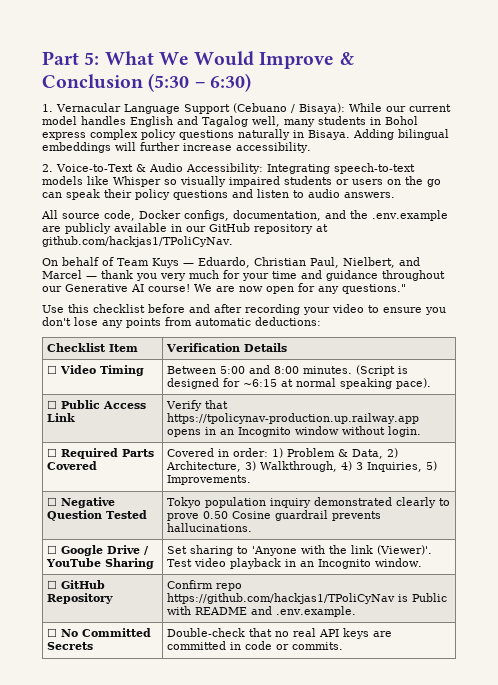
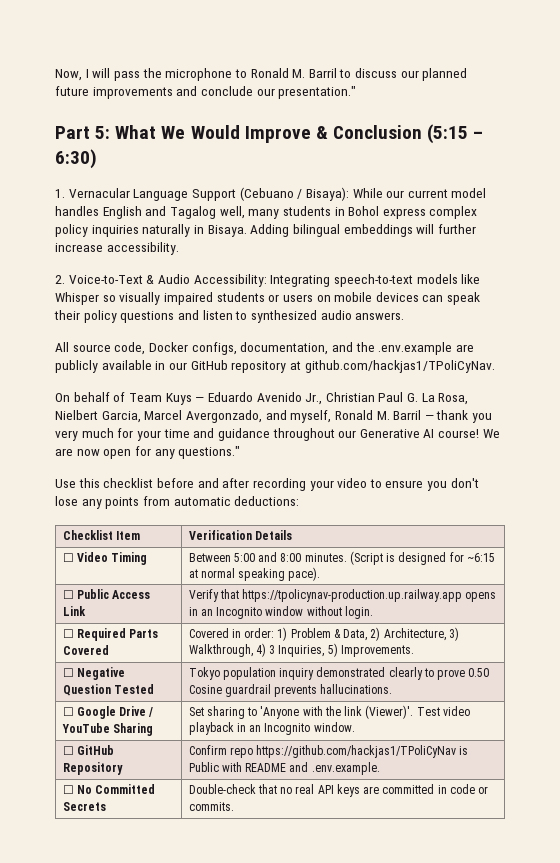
(42, 58) none -> [55,68,468,81] [55,86,357,99] Now, I will pass the microphone to Ronald M. Barril to discuss our planned future improvements and conclude our presentation." //
[148,73,190,92] (5:30 -> [427,124,469,144] (5:15
[179,130,234,140] questions -> [91,225,139,237] inquiries
[405,176,441,187] the go -> [334,292,419,302] mobile devices
(304, 194) none -> [250,310,317,323] synthesized
[198,257,420,268] [42,270,82,279] Eduardo, Christian Paul, Nielbert, and Marcel -> [207,392,469,405] [55,410,422,423] Eduardo Avenido Jr., Christian Paul G. La Rosa, Nielbert Garcia, Marcel Avergonzado, and myself, Ronald M. Barril

